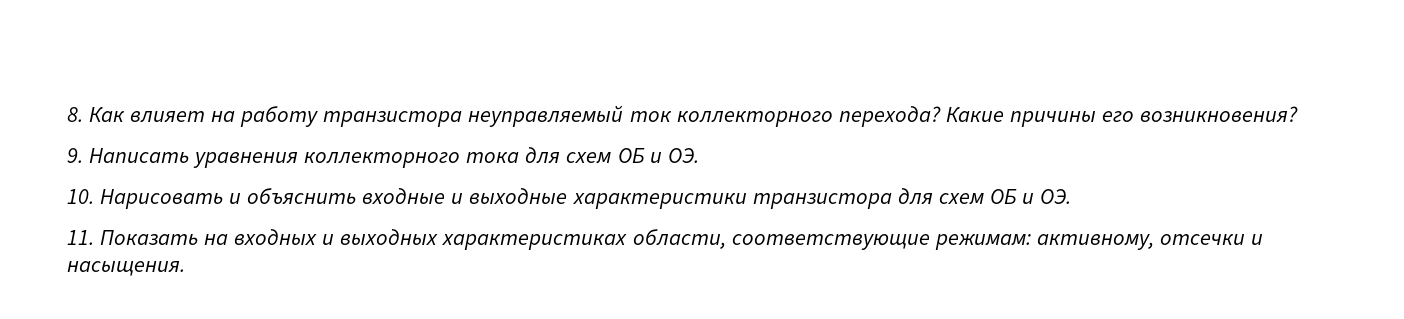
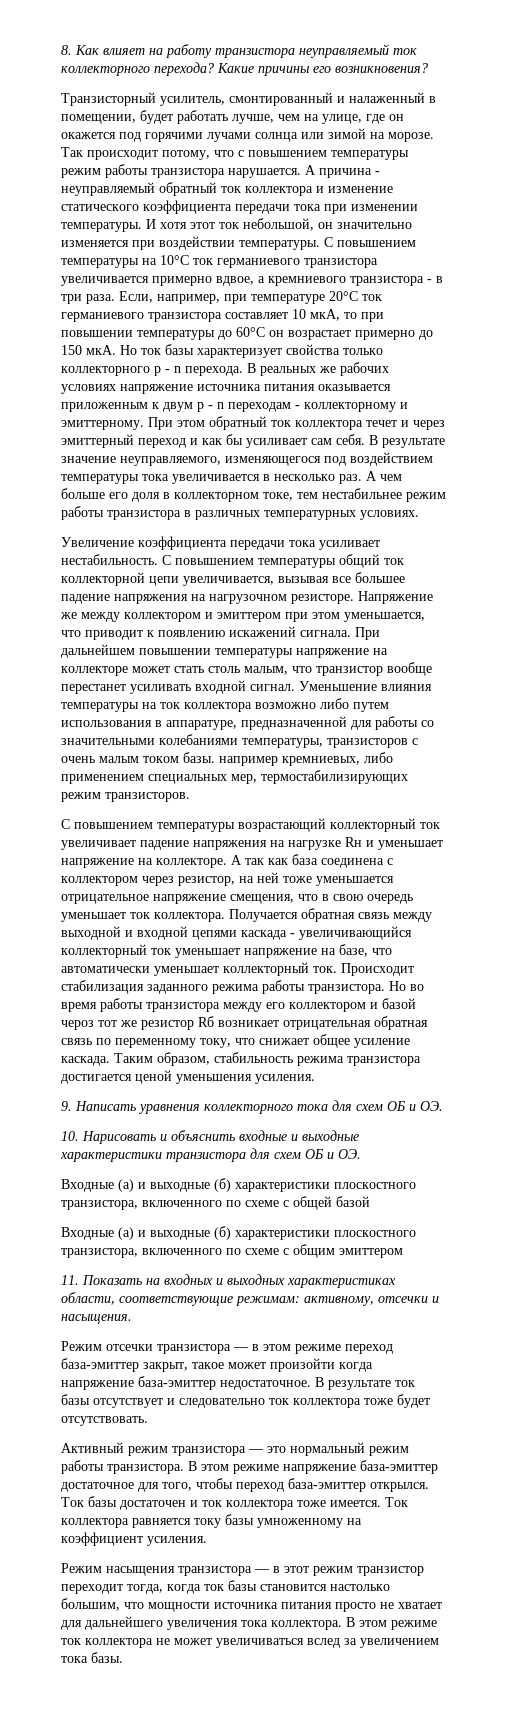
(1298, 114) none -> [61,92,436,106] [61,110,404,124] [61,128,434,142] [61,147,409,160] [61,164,380,178] [61,182,393,196] [61,200,418,214] [61,218,412,232] [61,236,416,250] [61,255,378,268] [61,276,443,286] [61,291,382,304] [61,309,384,322] [61,327,433,340] [61,344,383,358] [61,362,389,376] [61,384,391,394] [61,402,408,412] [61,416,445,430] [61,434,445,448] [61,452,433,466] [61,471,402,484] [61,488,446,502] [61,506,419,520] [61,536,380,550] [61,554,404,568] [61,572,405,586] [61,591,433,604] [60,612,425,622] [61,626,380,640] [61,644,388,658] [61,662,432,676] [61,680,432,694] [61,698,389,712] [61,716,434,730] [61,734,418,748] [61,752,393,766] [61,770,408,784] [61,792,190,802] [61,818,440,832] [61,837,443,850] [61,854,393,868] [61,872,394,886] [61,894,413,904] [61,908,432,922] [61,926,412,940] [61,944,392,958] [61,962,414,976] [61,980,424,994] [61,998,416,1012] [61,1016,428,1030] [61,1034,410,1048] [61,1052,421,1066] [61,1070,315,1084] // Транзисторный усилитель, смонтированный и налаженный в помещении, будет работать лучше, чем на улице, где он окажется под горячими лучами солнца или зимой на морозе. Так происходит потому, что с повышением температуры режим работы транзистора нарушается. А причина - неуправляемый обратный ток коллектора и изменение статического коэффициента передачи тока при изменении температуры. И хотя этот ток небольшой, он значительно изменяется при воздействии температуры. С повышением температуры на 10°С ток германиевого транзистора увеличивается примерно вдвое, а кремниевого транзистора - в три раза. Если, например, при температуре 20°С ток германиевого транзистора составляет 10 мкА, то при повышении температуры до 60°С он возрастает примерно до 150 мкА. Но ток базы характеризует свойства только коллекторного р - n перехода. В реальных же рабочих условиях напряжение источника питания оказывается приложенным к двум р - n переходам - коллекторному и эмиттерному. При этом обратный ток коллектора течет и через эмиттерный переход и как бы усиливает сам себя. В результате значение неуправляемого, изменяющегося под воздействием температуры тока увеличивается в несколько раз. А чем больше его доля в коллекторном токе, тем нестабильнее режим работы транзистора в различных температурных условиях. // Увеличение коэффициента передачи тока усиливает нестабильность. С повышением температуры общий ток коллекторной цепи увеличивается, вызывая все большее падение напряжения на нагрузочном резисторе. Напряжение же между коллектором и эмиттером при этом уменьшается, что приводит к появлению искажений сигнала. При дальнейшем повышении температуры напряжение на коллекторе может стать столь малым, что транзистор вообще перестанет усиливать входной сигнал. Уменьшение влияния температуры на ток коллектора возможно либо путем использования в аппаратуре, предназначенной для работы со значительными колебаниями температуры, транзисторов с очень малым током базы. например кремниевых, либо применением специальных мер, термостабилизирующих режим транзисторов. // С повышением температуры возрастающий коллекторный ток увеличивает падение напряжения на нагрузке Rн и уменьшает напряжение на коллекторе. А так как база соединена с коллектором через резистор, на ней тоже уменьшается отрицательное напряжение смещения, что в свою очередь уменьшает ток коллектора. Получается обратная связь между выходной и входной цепями каскада - увеличивающийся коллекторный ток уменьшает напряжение на базе, что автоматически уменьшает коллекторный ток. Происходит стабилизация заданного режима работы транзистора. Но во время работы транзистора между его коллектором и базой чероз тот же резистор Rб возникает отрицательная обратная связь по переменному току, что снижает общее усиление каскада. Таким образом, стабильность режима транзистора достигается ценой уменьшения усиления.
(1071, 196) none -> [61,1178,416,1192] [61,1196,370,1210] [61,1226,416,1240] [61,1244,403,1258] // Входные (а) и выходные (б) характеристики плоскостного транзистора, включенного по схеме с общей базой // Входные (а) и выходные (б) характеристики плоскостного транзистора, включенного по схеме с общим эмиттером
(185, 268) none -> [61,1341,393,1354] [61,1358,373,1372] [61,1376,415,1390] [61,1394,430,1408] [61,1416,148,1426] [61,1442,409,1456] [61,1460,438,1474] [61,1478,429,1492] [61,1496,408,1510] [61,1514,362,1528] [61,1532,207,1546] [61,1563,424,1576] [61,1580,390,1594] [61,1598,442,1612] [61,1616,437,1630] [61,1638,439,1648] [61,1652,123,1663] // Режим отсечки транзистора — в этом режиме переход база-эмиттер закрыт, такое может произойти когда напряжение база-эмиттер недостаточное. В результате ток базы отсутствует и следовательно ток коллектора тоже будет отсутствовать. // Активный режим транзистора — это нормальный режим работы транзистора. В этом режиме напряжение база-эмиттер достаточное для того, чтобы переход база-эмиттер открылся. Ток базы достаточен и ток коллектора тоже имеется. Ток коллектора равняется току базы умноженному на коэффициент усиления. // Режим насыщения транзистора — в этот режим транзистор переходит тогда, когда ток базы становится настолько большим, что мощности источника питания просто не хватает для дальнейшего увеличения тока коллектора. В этом режиме ток коллектора не может увеличиваться вслед за увеличением тока базы.

